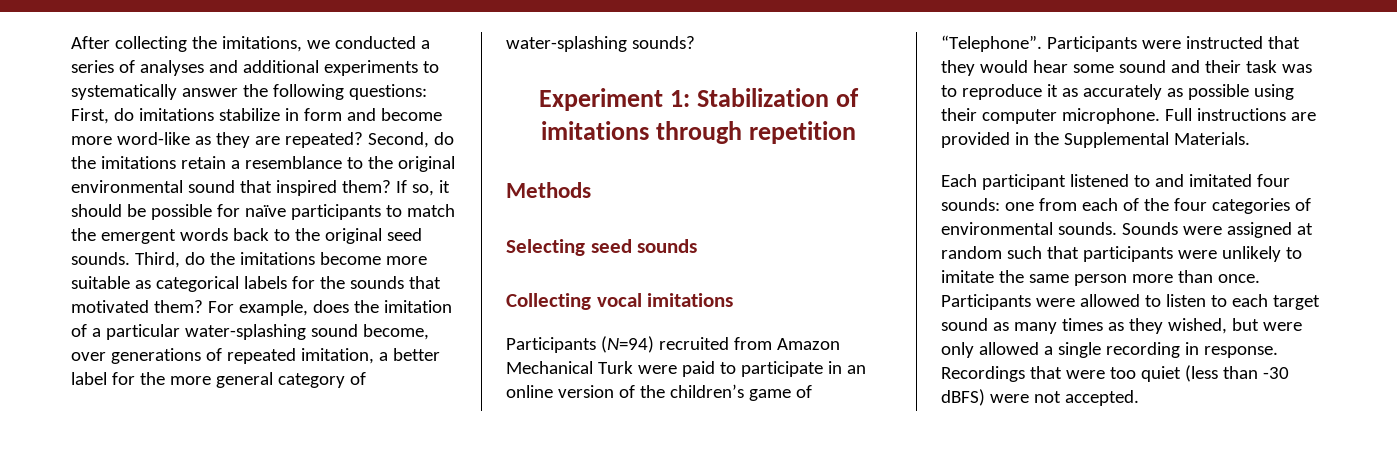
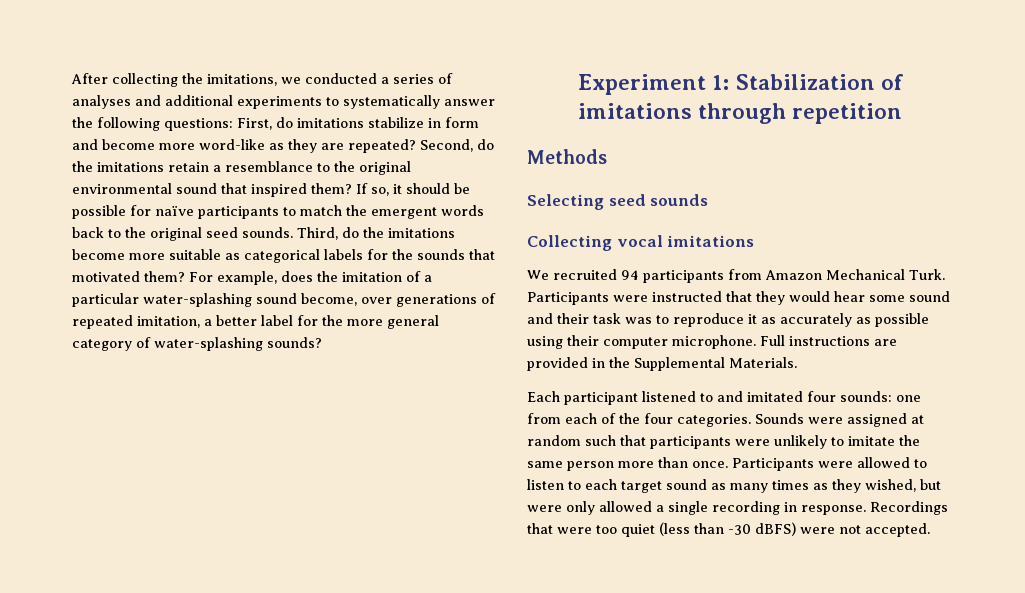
[506,336,840,353] [506,361,866,377] [506,384,812,401] [941,35,1042,52] Participants (N=94) recruited from Amazon Mechanical Turk were paid to participate in an online version of the children’s game of “Telephone”. -> [527,269,945,283] We recruited 94 participants from Amazon Mechanical Turk.
[1211,198,1311,214] [941,222,1117,235] categories of environmental sounds. -> [677,414,751,427] categories.

